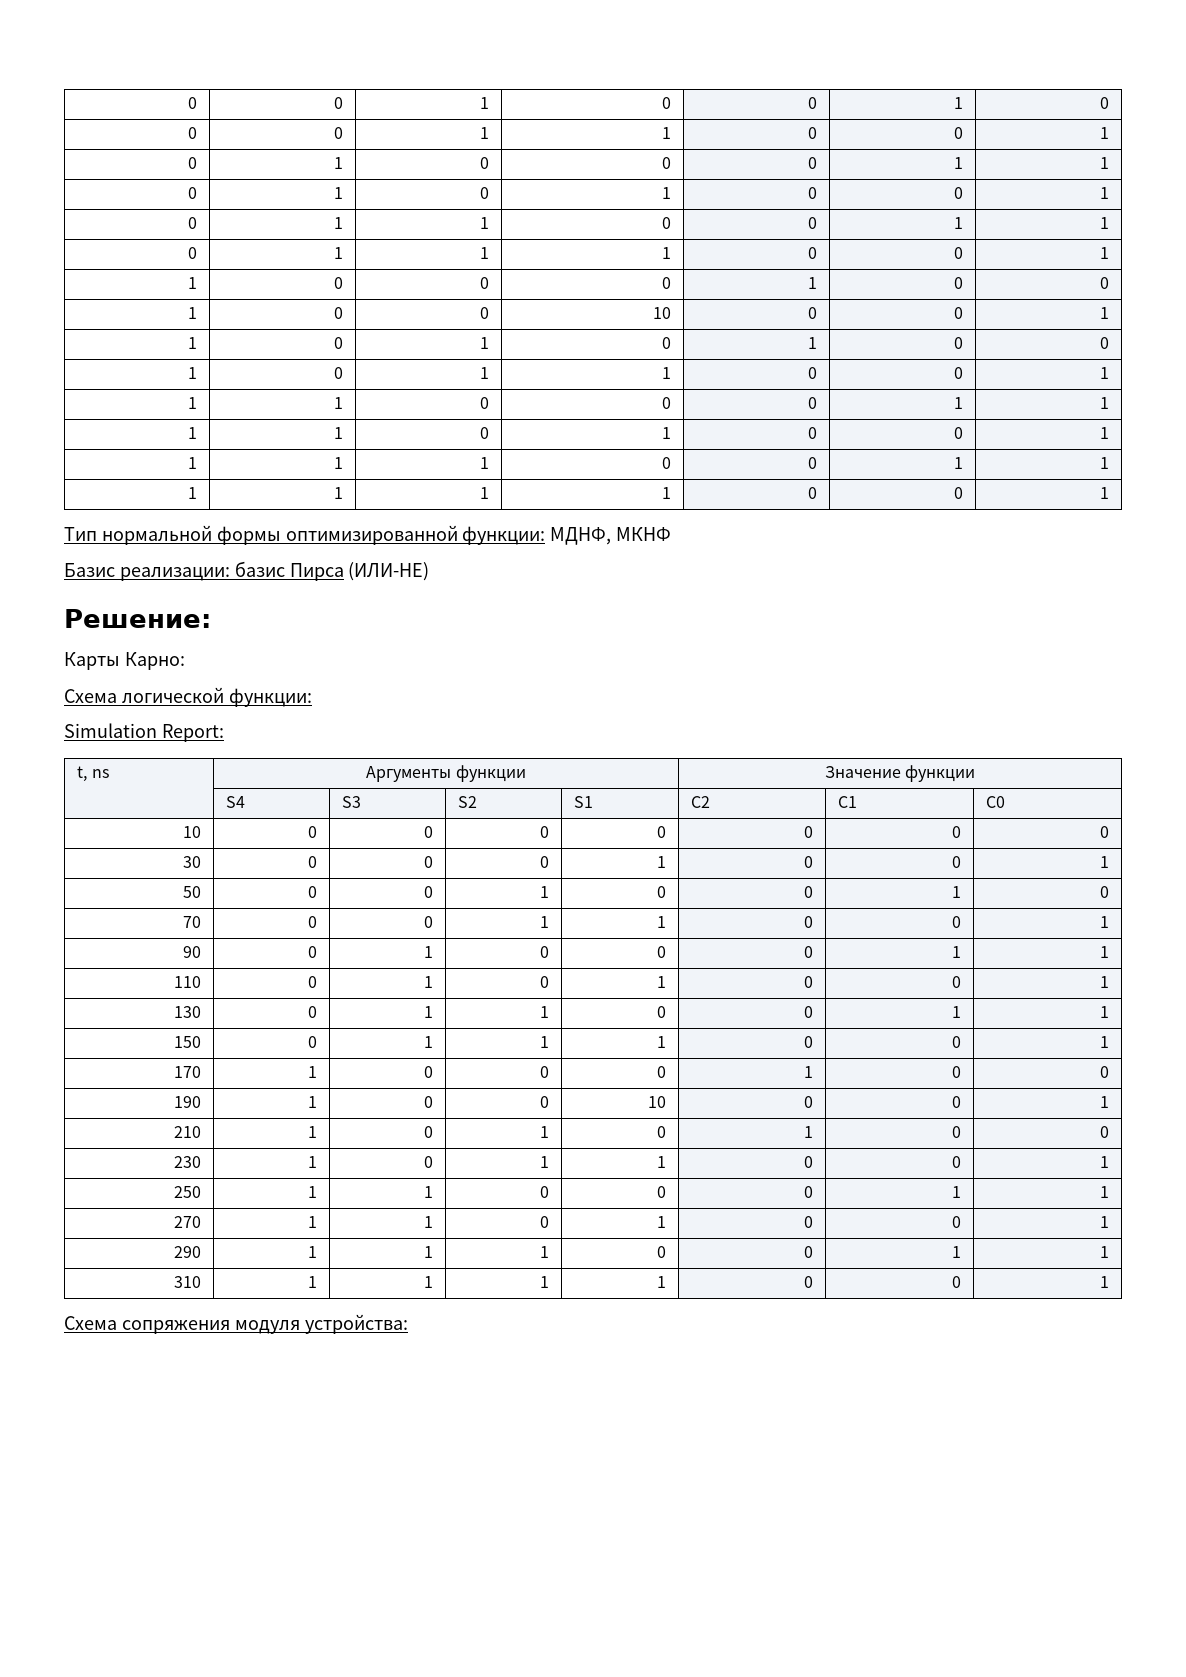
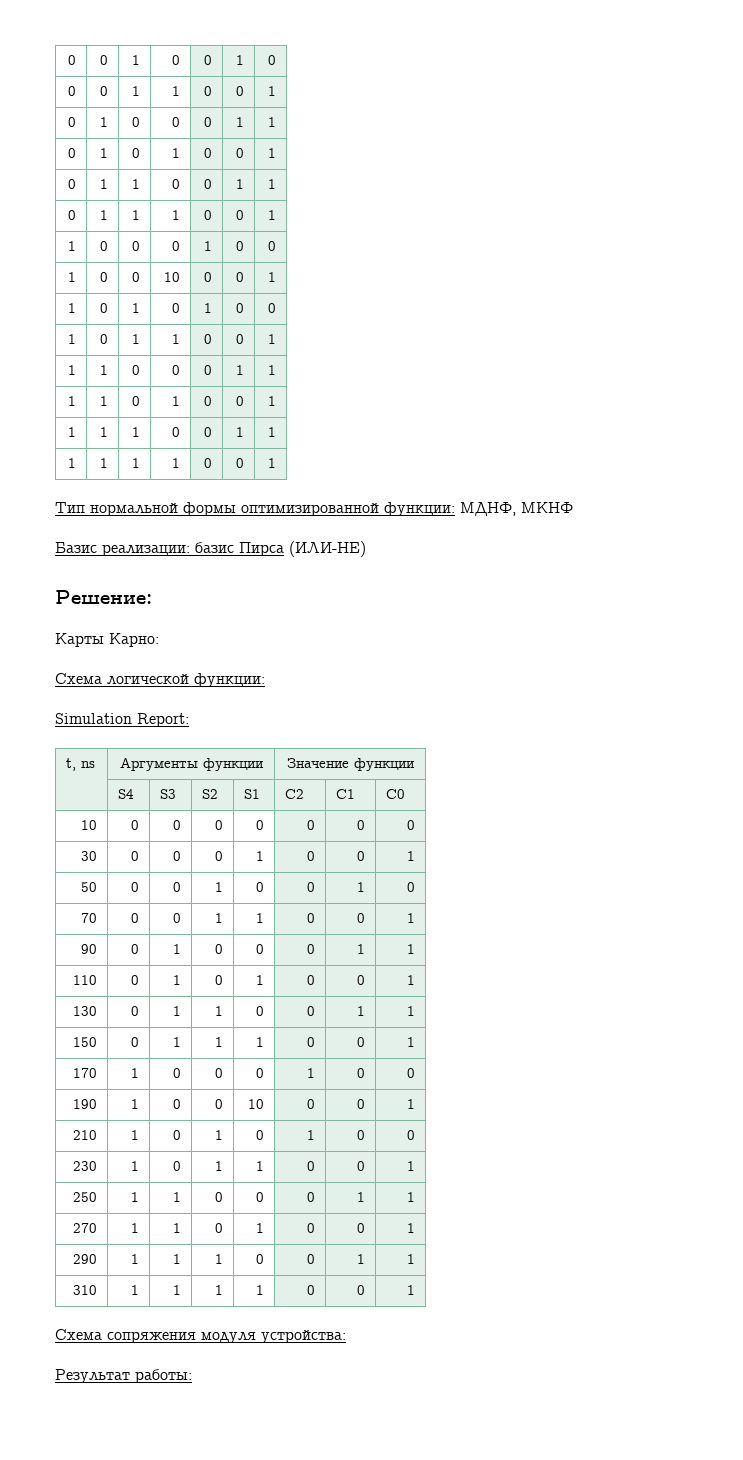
(408, 1324) none -> [55,1369,192,1383] // Результат работы:

